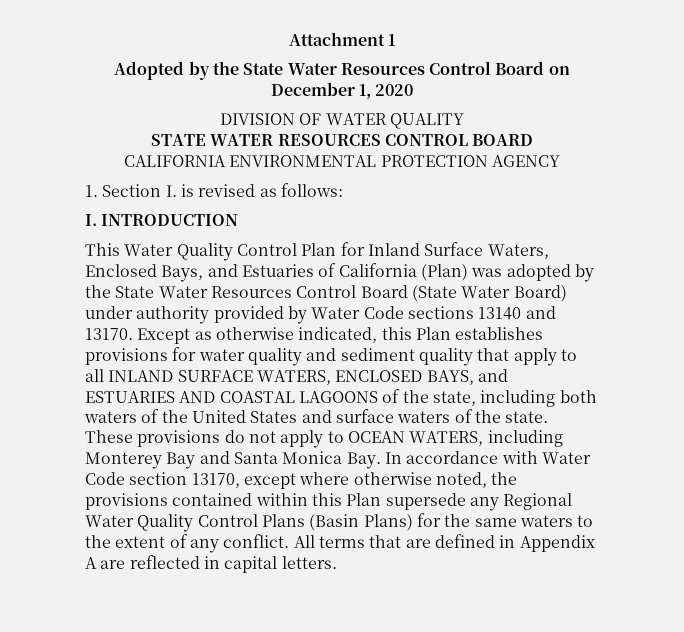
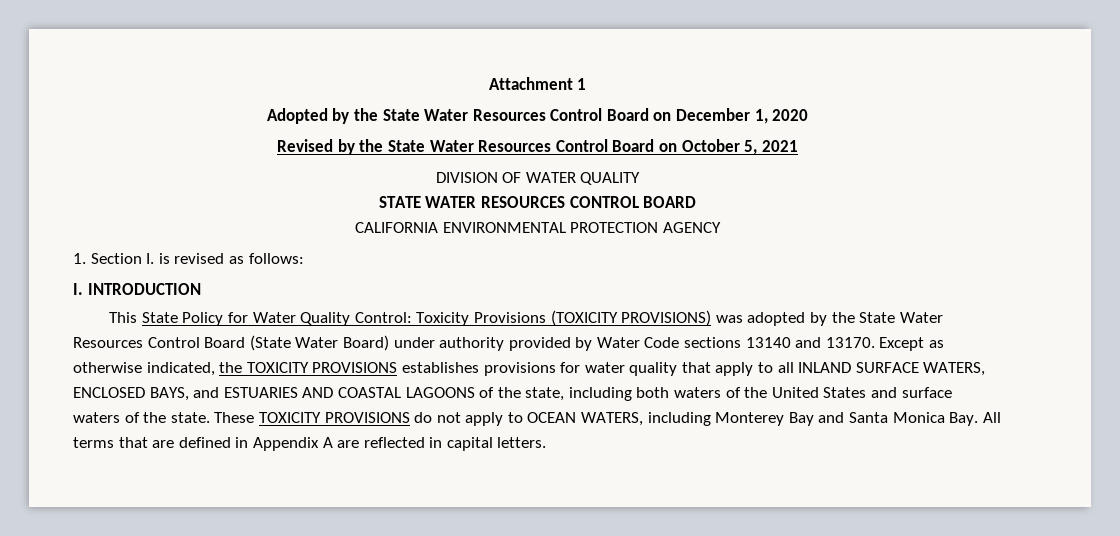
(414, 90) none -> [277,139,798,155] // Revised by the State Water Resources Control Board on October 5, 2021
[124,242,549,261] [85,263,468,282] Water Quality Control Plan for Inland Surface Waters, Enclosed Bays, and Estuaries of California (Plan) -> [141,310,712,326] State Policy for Water Quality Control: Toxicity Provisions (TOXICITY PROVISIONS)
[381,327,451,340] this Plan -> [219,362,398,373] the TOXICITY PROVISIONS
[306,348,473,366] and sediment quality -> (678, 369) none
[137,430,221,447] provisions -> [258,412,410,423] TOXICITY PROVISIONS
[384,451,591,464] [85,472,518,489] [85,493,573,511] [85,513,594,532] [85,534,290,553] In accordance with Water Code section 13170, except where otherwise noted, the provisions contained within this Plan supersede any Regional Water Quality Control Plans (Basin Plans) for the same waters to the extent of any conflict. -> (979, 419) none

